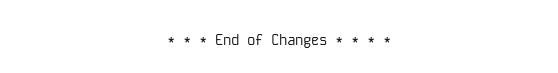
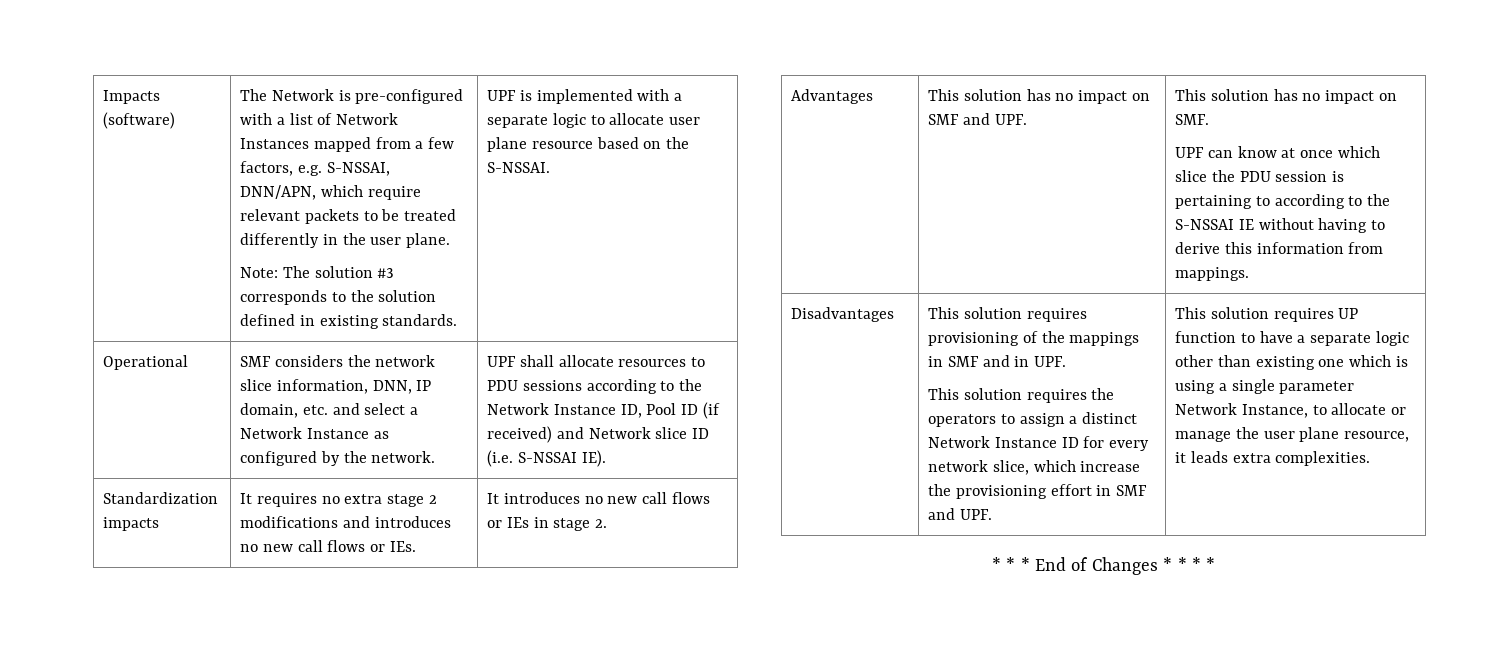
(167, 41) none -> [102,90,160,104] [102,112,175,129] [239,89,464,104] [239,113,399,125] [239,137,455,152] [239,161,390,176] [239,185,421,200] [239,209,457,224] [239,233,451,248] [239,266,395,278] [239,290,437,305] [239,314,458,329] [486,89,683,104] [486,113,701,128] [486,137,690,152] [486,162,550,173] [102,355,188,370] [239,355,436,367] [239,379,432,394] [239,403,419,418] [239,427,389,439] [239,451,436,466] [486,355,706,367] [486,379,703,394] [486,402,721,419] [486,426,710,443] [486,450,606,467] [102,492,218,504] [102,517,159,531] [239,493,438,507] [239,516,451,528] [239,540,417,552] [486,492,711,504] [486,517,608,531] [790,89,873,104] [927,89,1151,104] [927,113,1027,125] [1174,89,1398,104] [1174,114,1209,125] [1174,146,1381,158] [1174,170,1345,182] [1174,194,1391,209] [1174,218,1386,233] [1174,242,1384,254] [1174,267,1249,281] [790,307,894,322] [927,307,1087,322] [927,331,1140,346] [927,355,1067,367] [927,388,1115,403] [927,412,1138,427] [927,436,1150,451] [927,460,1141,475] [927,484,1148,499] [927,508,992,520] [1174,307,1359,322] [1174,331,1410,346] [1174,355,1409,370] [1174,379,1355,394] [1174,403,1407,418] [1174,427,1410,442] [1174,451,1371,466] Impacts (software) | The Network is pre-configured with a list of Network Instances mapped from a few factors, e.g. S-NSSAI, DNN/APN, which require relevant packets to be treated differently in the user plane. // Note: The solution #3 corresponds to the solution defined in existing standards. | UPF is implemented with a separate logic to allocate user plane resource based on the S-NSSAI. // Operational | SMF considers the network slice information, DNN, IP domain, etc. and select a Network Instance as configured by the network. | UPF shall allocate resources to PDU sessions according to the Network Instance ID, Pool ID (if received) and Network slice ID (i.e. S-NSSAI IE). // Standardization impacts | It requires no extra stage 2 modifications and introduces no new call flows or IEs. | It introduces no new call flows or IEs in stage 2. // Advantages | This solution has no impact on SMF and UPF. | This solution has no impact on SMF. // UPF can know at once which slice the PDU session is pertaining to according to the S-NSSAI IE without having to derive this information from mappings. // Disadvantages | This solution requires provisioning of the mappings in SMF and in UPF. // This solution requires the operators to assign a distinct Network Instance ID for every network slice, which increase the provisioning effort in SMF and UPF. | This solution requires UP function to have a separate logic other than existing one which is using a single parameter Network Instance, to allocate or manage the user plane resource, it leads extra complexities. //

